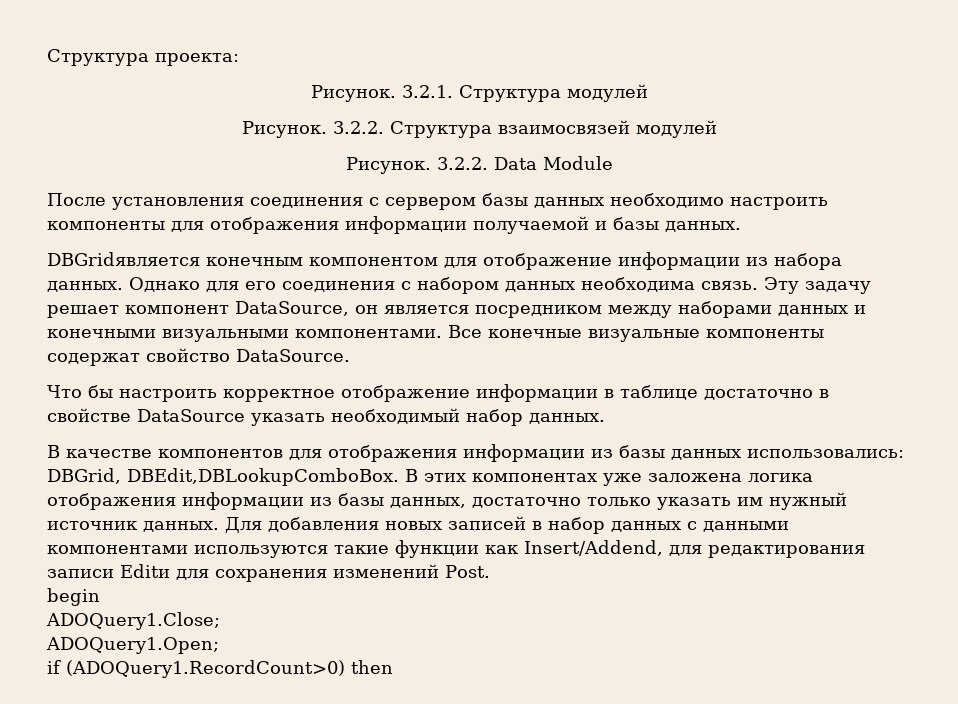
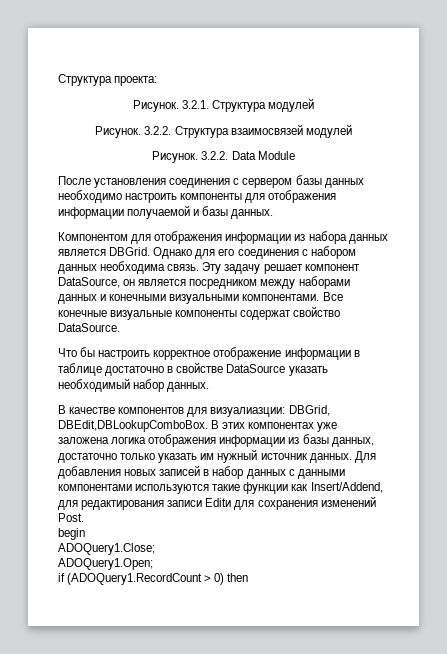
[47,252,842,270] [47,281,123,292] DBGridявляется конечным компонентом для отображение информации из набора данных. -> [58,231,388,244] [58,247,151,256] Компонентом для отображения информации из набора данных является DBGrid.
[328,444,904,462] отображения информации из базы данных использовались: -> [210,407,286,417] визуалиазции:
[66,660,345,678] (ADOQuery1.RecordCount>0) -> [67,573,225,585] (ADOQuery1.RecordCount > 0)

